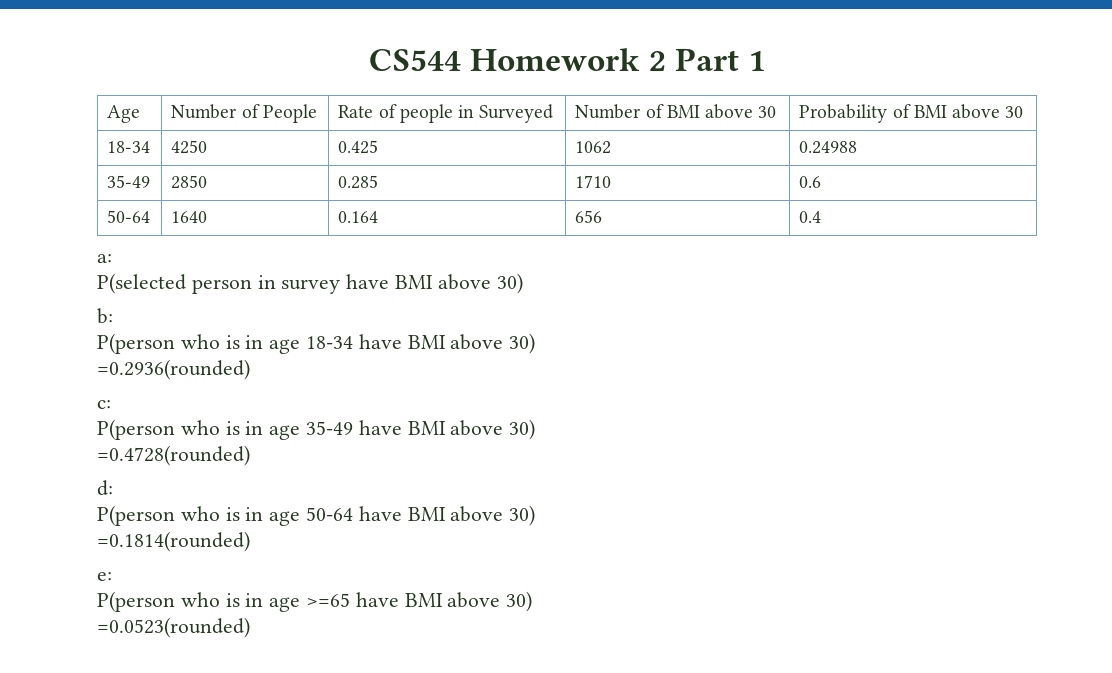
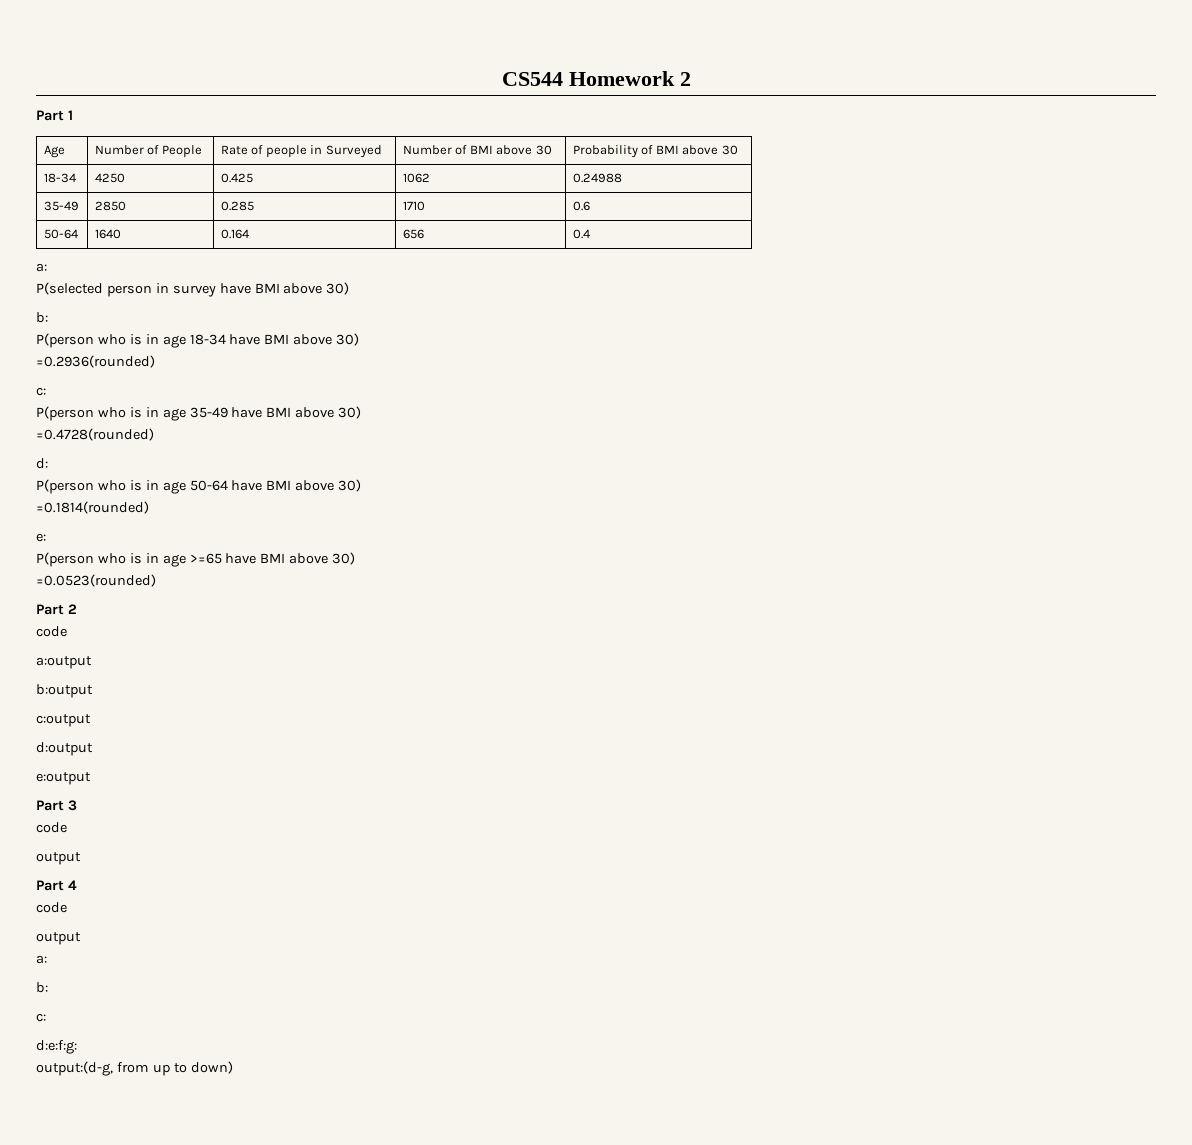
(666, 61) none -> (691, 79) //
(250, 627) none -> [36,604,77,615] [36,626,67,637] [36,656,92,669] [36,684,93,698] [36,714,91,727] [36,742,93,756] [36,772,91,785] [36,800,77,811] [36,822,67,833] [36,852,81,865] [36,880,77,891] [36,902,67,913] [36,932,81,945] [36,955,47,964] [36,982,48,993] [36,1013,46,1022] [36,1040,77,1054] [36,1061,233,1076] // Part 2 // code // a:output // b:output // c:output // d:output // e:output // Part 3 // code // output // Part 4 // code // output // a: // b: // c: // d:e:f:g: // output:(d-g, from up to down)

